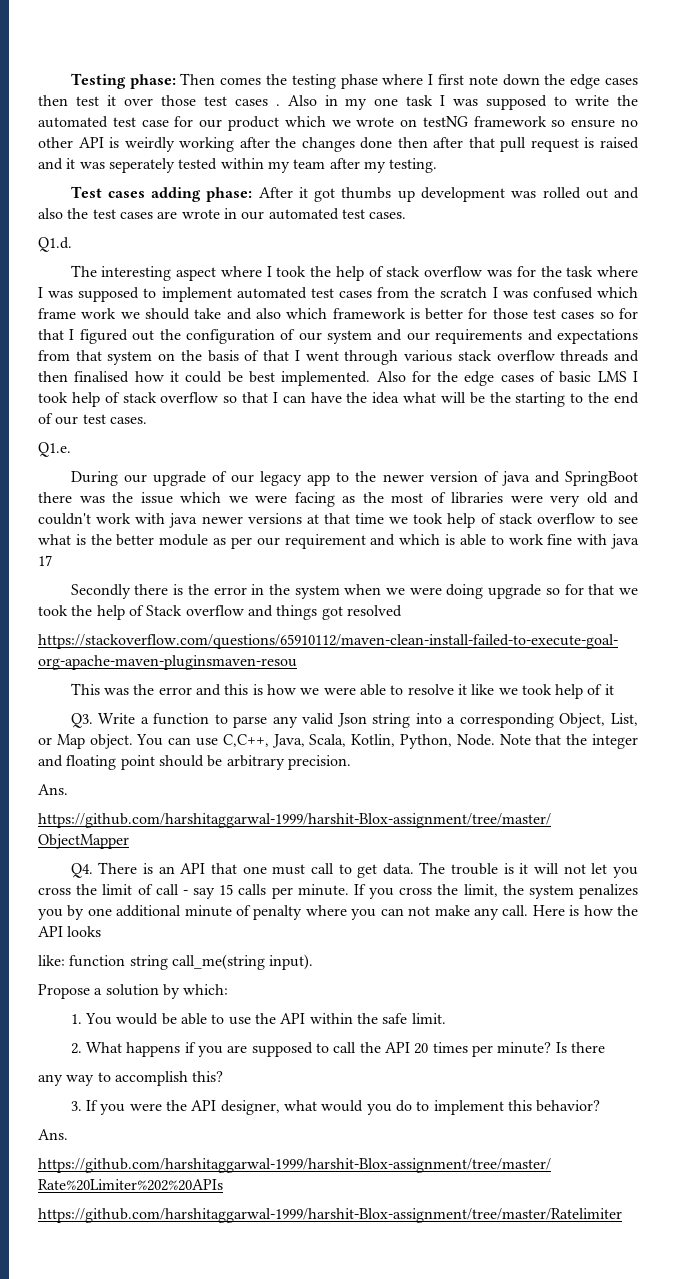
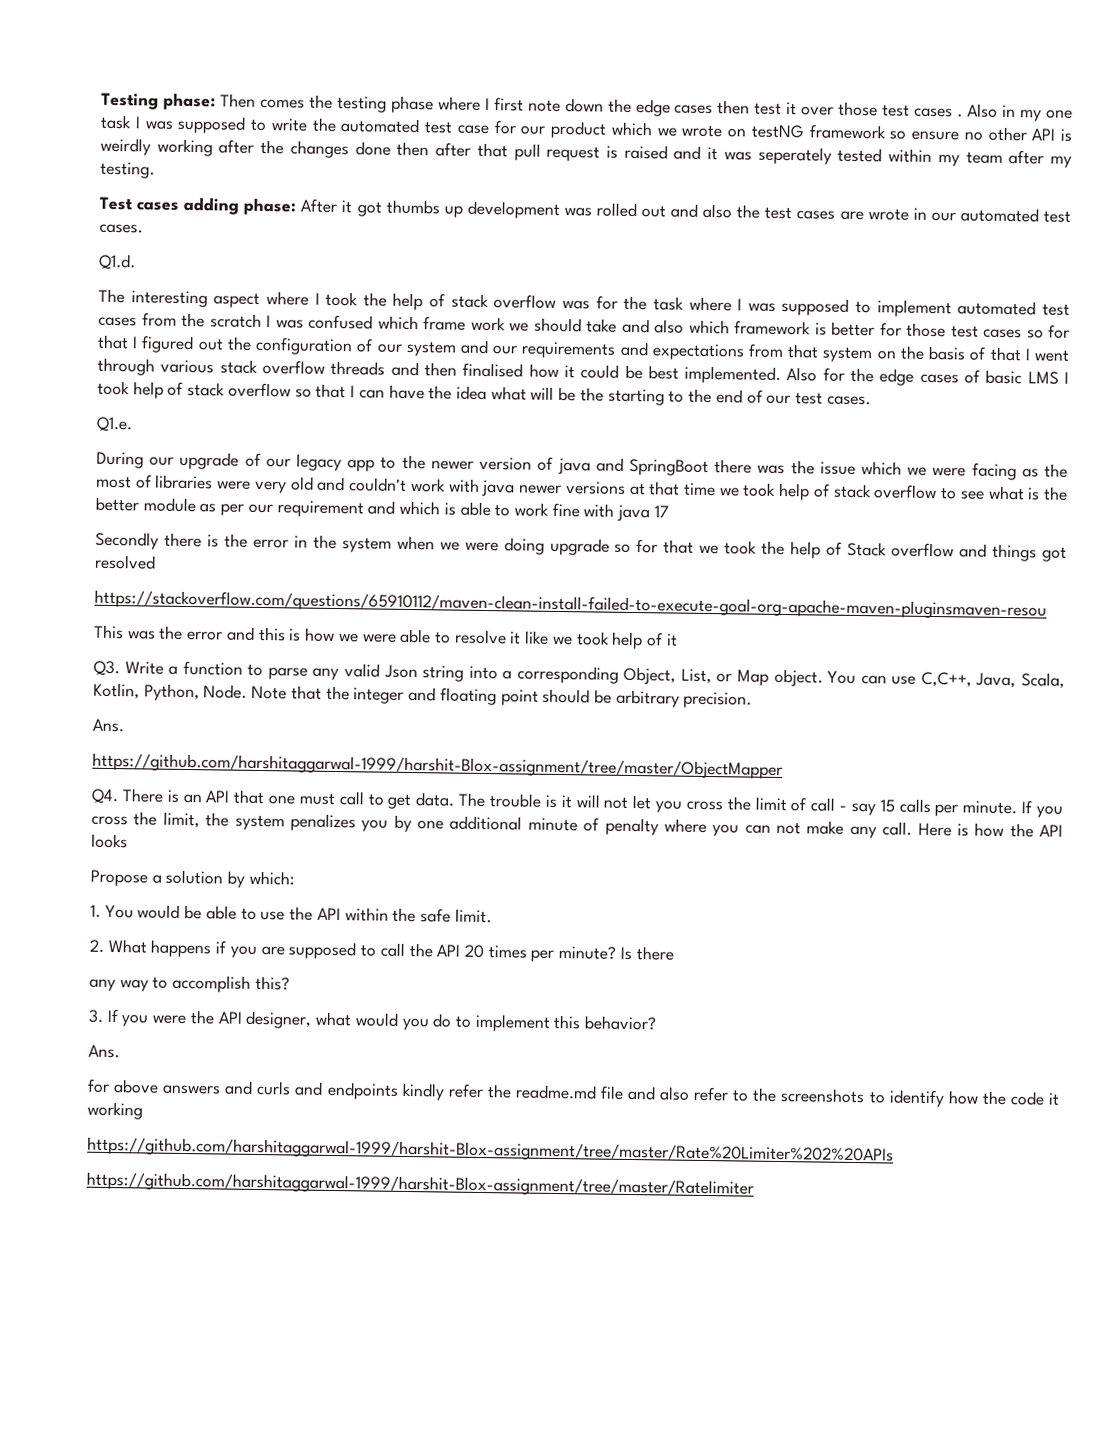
[38,954,314,970] // like: function string call_me(string input). -> (128, 841) none
(68, 1134) none -> [87,1078,1060,1108] [87,1101,143,1120] // for above answers and curls and endpoints kindly refer the readme.md file and also refer to the screenshots to identify how the code it working

